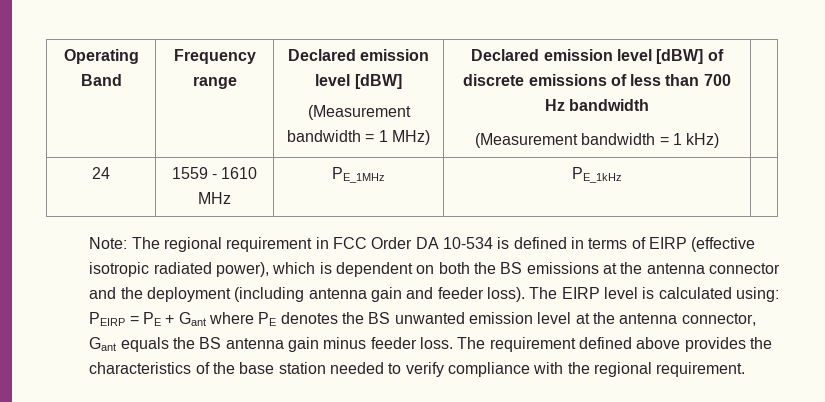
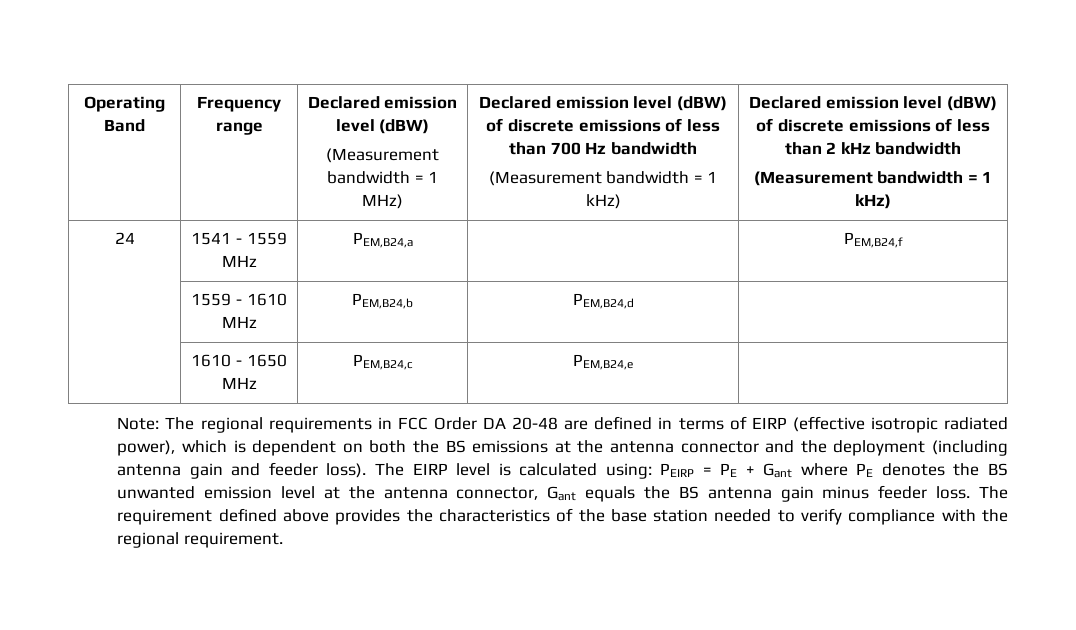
[354,74,402,89] [dBW] -> [379,119,430,134] (dBW)
[656,49,704,64] [dBW] -> [676,96,727,111] (dBW)
[92,167,110,179] [171,167,258,179] [198,192,231,204] [332,167,385,183] [572,167,622,183] // 24 | 1559 - 1610 MHz | PE_1MHz | PE_1kHz -> [749,96,997,111] [756,118,990,132] [784,142,962,155] [753,171,993,186] [855,194,891,209] [114,232,135,244] [191,232,287,245] [221,255,257,267] [352,232,413,248] [843,232,903,248] [191,293,287,306] [221,316,257,328] [352,293,413,309] [572,293,634,309] [191,354,287,367] [221,377,257,389] [352,354,413,370] [573,354,633,370] Declared emission level (dBW) of discrete emissions of less than 2 kHz bandwidth // (Measurement bandwidth = 1 kHz) // 24 | 1541 - 1559 MHz | PEM,B24,a | | PEM,B24,f // | 1559 - 1610 MHz | PEM,B24,b | PEM,B24,d | // | 1610 - 1650 MHz | PEM,B24,c | PEM,B24,e
[226,237,313,252] requirement -> [268,417,372,433] requirements
[442,237,510,249] 10-534 is -> [512,417,589,430] 20-48 are

